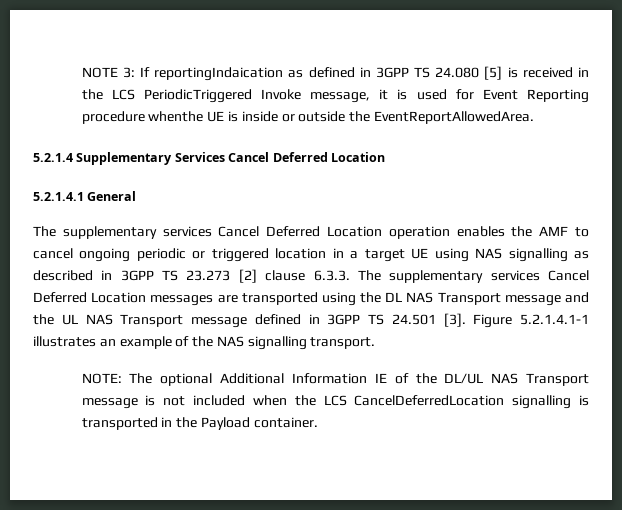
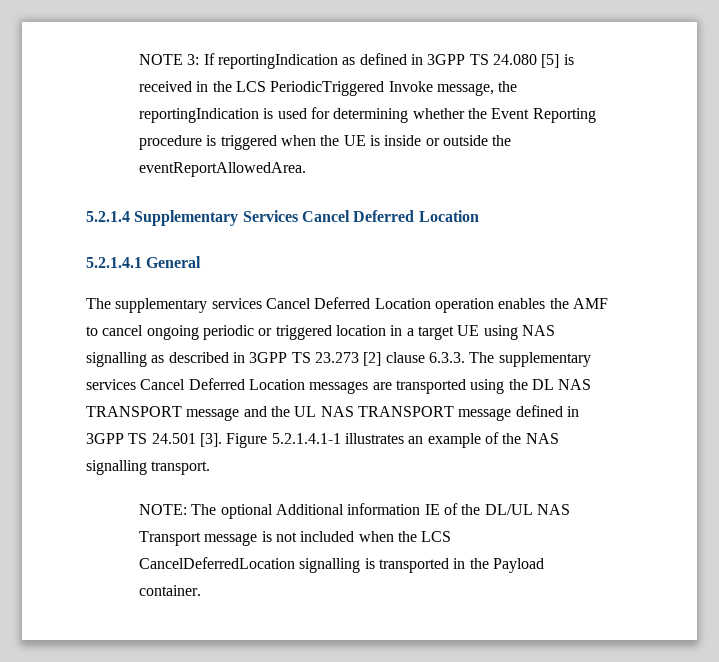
[154,67,284,81] reportingIndaication -> [218,54,339,69] reportingIndication
[379,89,389,100] it -> [498,81,518,92] [139,108,260,123] the reportingIndication
[482,89,590,103] [81,111,204,124] Event Reporting procedure whenthe -> [333,108,596,123] [139,135,340,150] determining whether the Event Reporting procedure is triggered when the
[373,111,534,124] EventReportAllowedArea. -> [139,162,307,177] eventReportAllowedArea.
[437,292,501,305] Transport -> [86,406,182,417] TRANSPORT
[120,314,184,327] Transport -> [357,406,454,417] TRANSPORT
[291,373,367,384] Information -> [347,503,421,515] information

